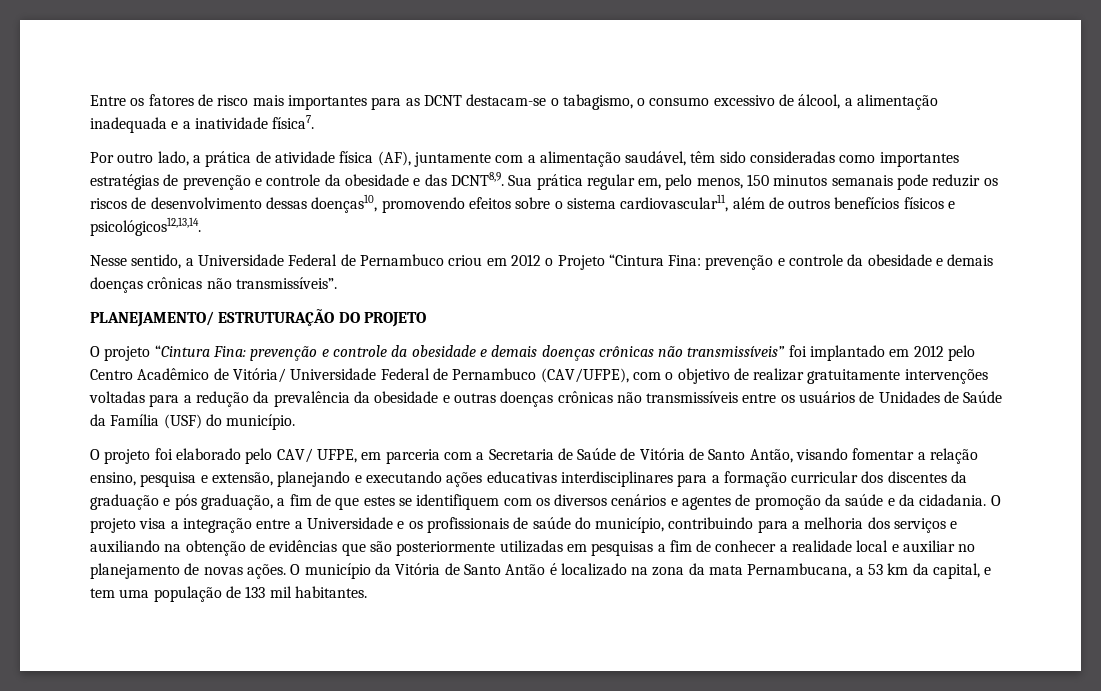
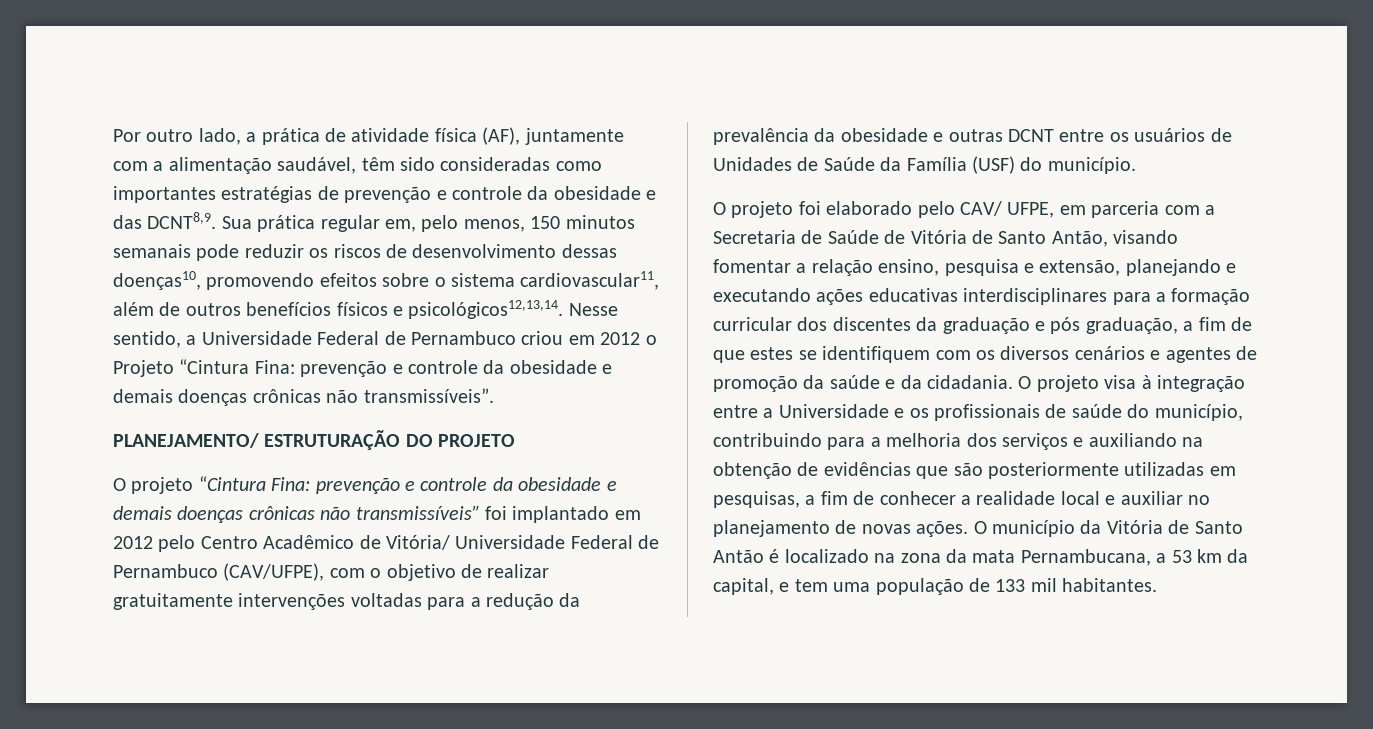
[90,94,939,110] [90,115,315,133] Entre os fatores de risco mais importantes para as DCNT destacam-se o tabagismo, o consumo excessivo de álcool, a alimentação inadequada e a inatividade física7. // -> (113, 135) none
(201, 226) // -> (564, 309) none
[500,391,739,407] doenças crônicas não transmissíveis -> [1008,129,1054,142] DCNT
[170,521,179,529] a -> [1141,375,1152,389] à
[591,541,654,556] pesquisas -> [713,491,800,508] pesquisas,

